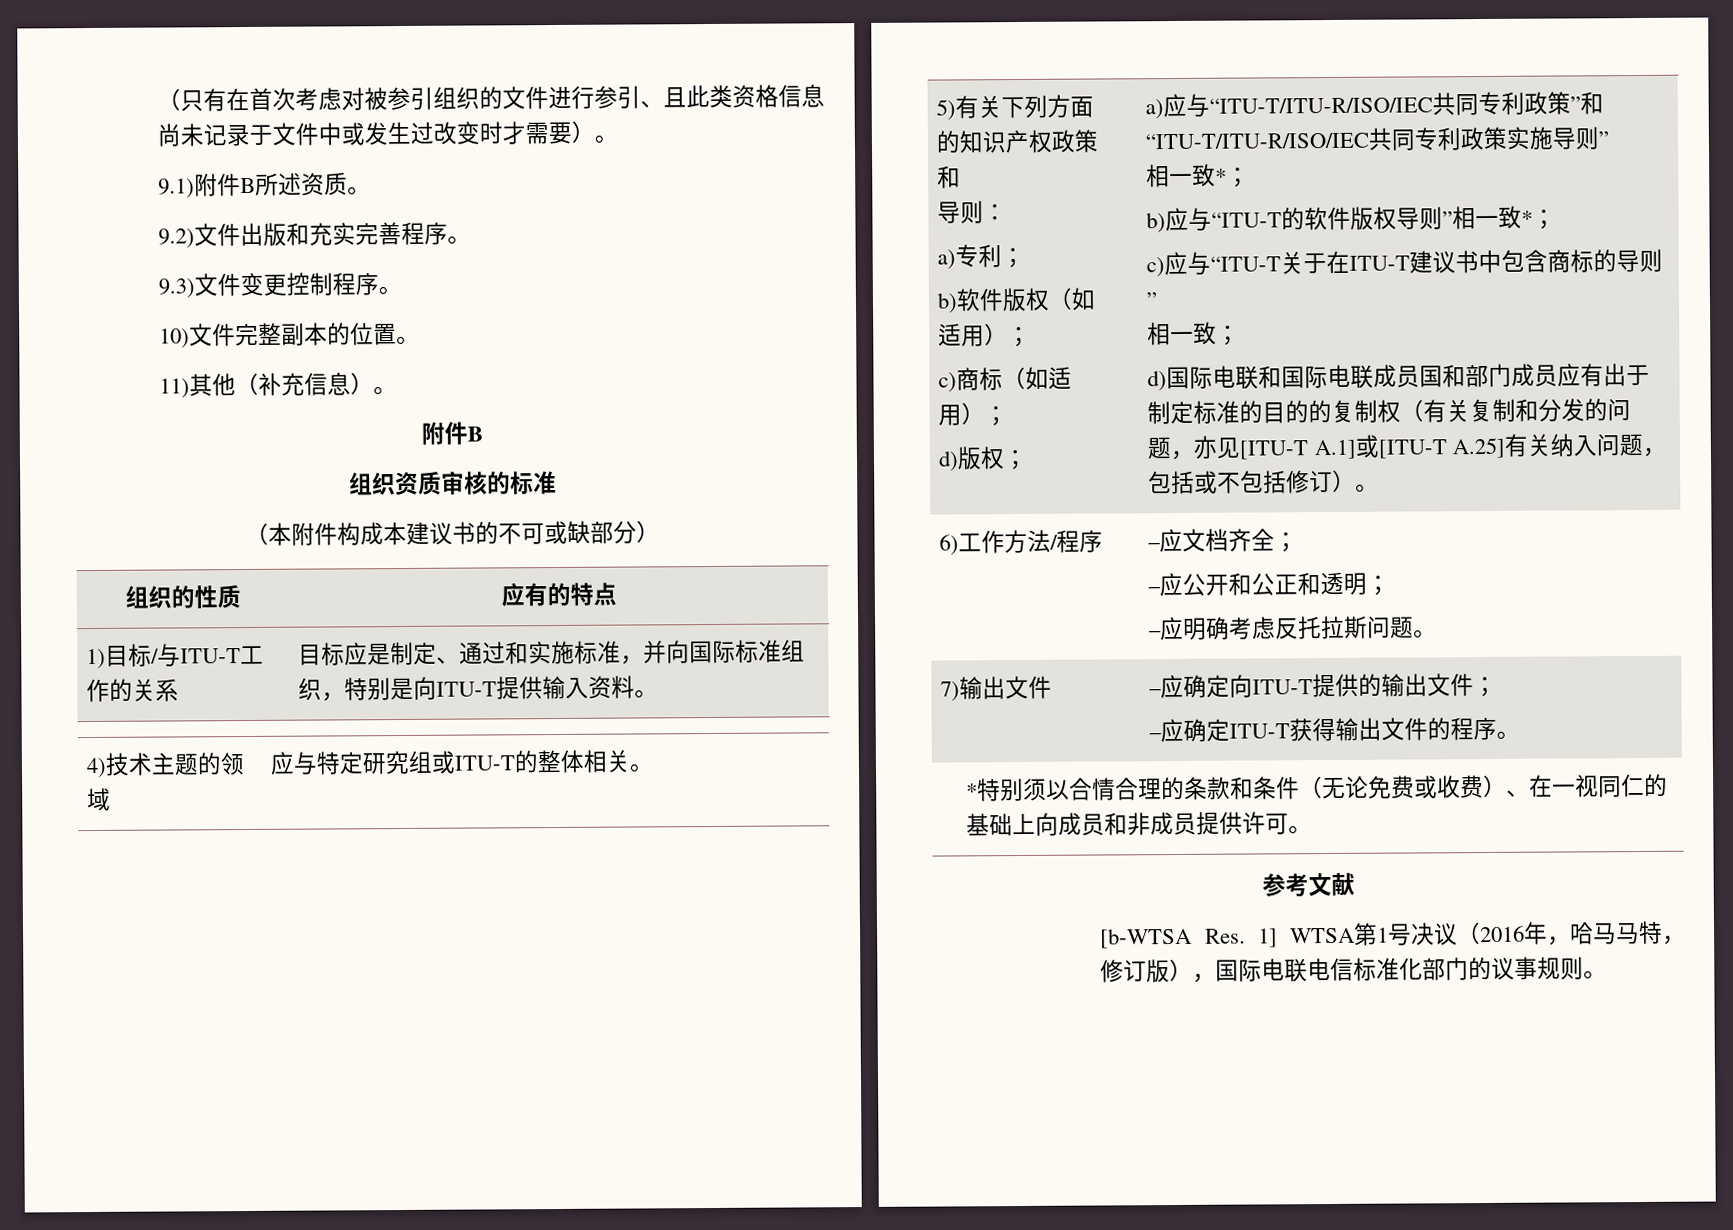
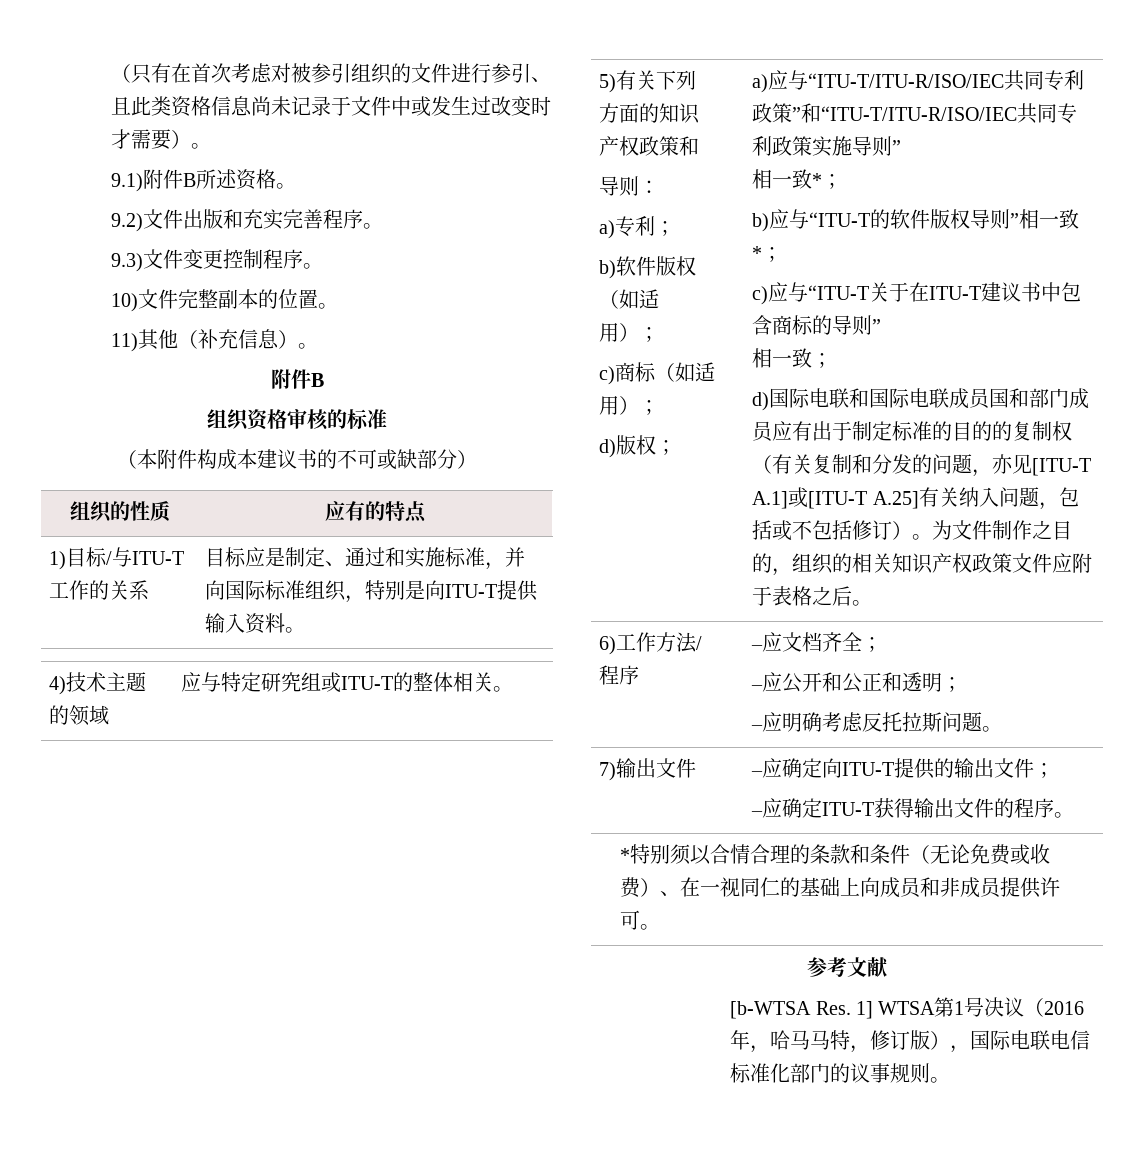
[323,172,348,196] 质 -> [255,169,276,189] 格
[417,471,442,495] 质 -> [267,409,287,429] 格
(1380, 487) none -> [932,520,1073,540] [752,553,1093,576] [752,586,873,606] 为文件制作之目的，组织的相关知识产权政策文件应附于表格之后。

